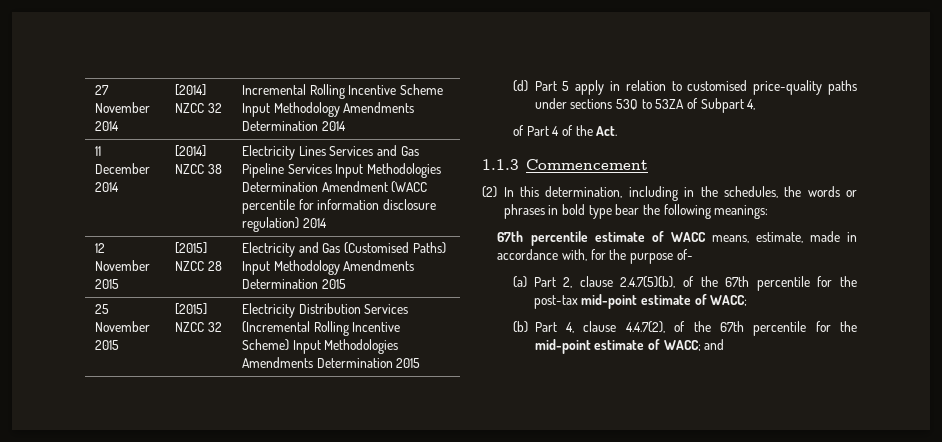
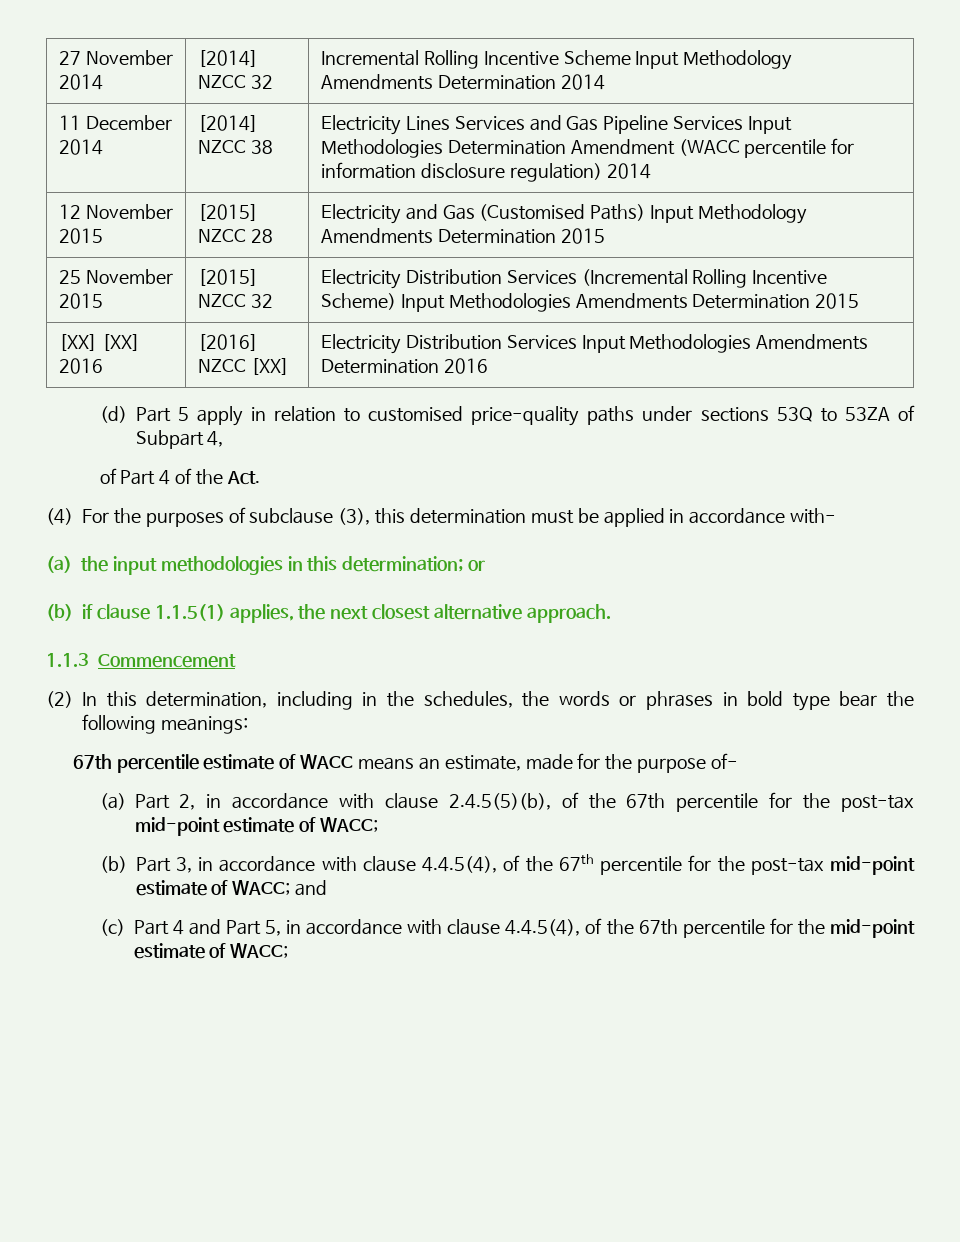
(421, 363) none -> [58,334,140,351] [58,358,103,374] [197,334,258,351] [197,358,289,375] [320,334,869,354] [320,358,488,374] // [XX] [XX] 2016 | [2016] NZCC [XX] | Electricity Distribution Services Input Methodologies Amendments Determination 2016
(618, 131) none -> [46,507,837,527] [46,556,486,575] [46,604,611,623] // (4) For the purposes of subclause (3), this determination must be applied in accordance with- // (a) the input methodologies in this determination; or // (b) if clause 1.1.5(1) applies, the next closest alternative approach.
[711,231,857,243] [497,249,588,261] means, estimate, made in accordance with, -> [358,754,573,771] means an estimate, made
[579,276,676,288] clause 2.4.7(5)(b), -> [206,793,551,810] in accordance with clause 2.4.5(5)(b),
[566,321,665,333] 4, clause 4.4.7(2), -> [175,854,915,875] [135,880,328,896] [99,919,581,936] 3, in accordance with clause 4.4.5(4), of the 67th percentile for the post-tax mid-point estimate of WACC; and // (c) Part 4 and Part 5, in accordance with clause 4.4.5(4),
[704,339,725,350] and -> (289, 950) none

